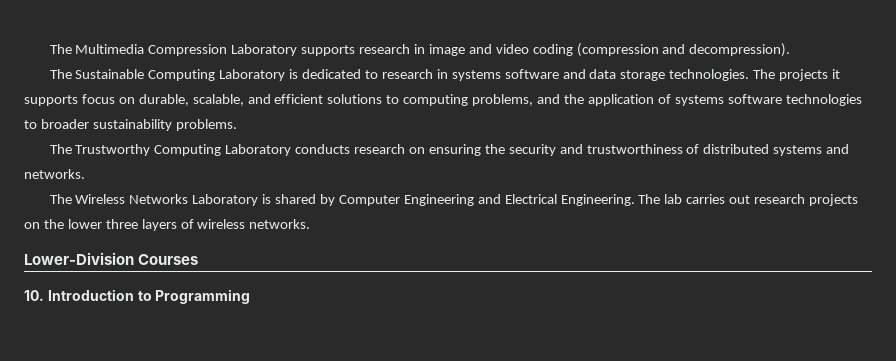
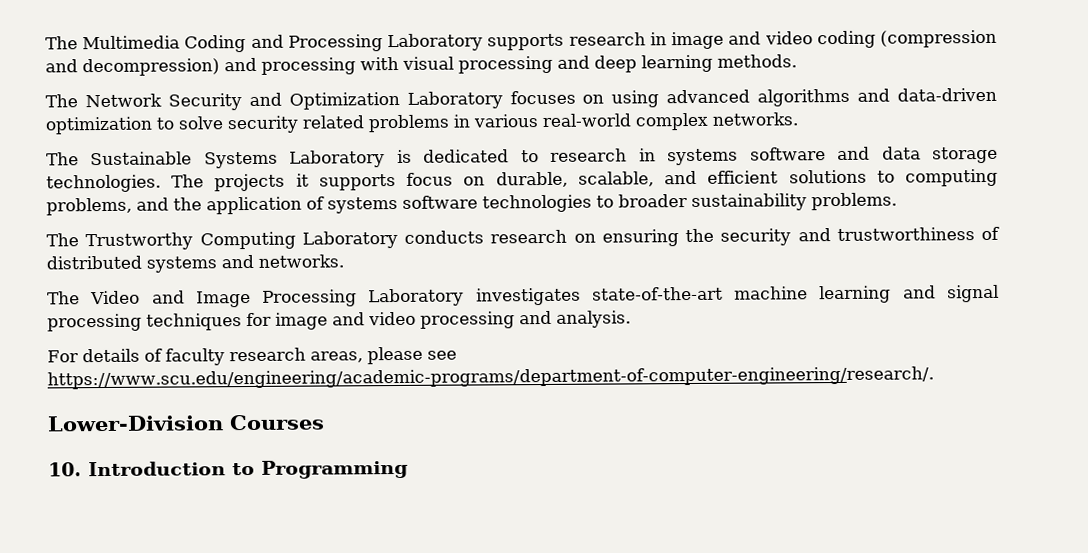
[148,44,228,56] Compression -> [184,34,383,53] Coding and Processing
[689,43,791,57] decompression). -> [82,54,797,77] [45,87,997,111] [45,112,798,135] decompression) and processing with visual processing and deep learning methods. // The Network Security and Optimization Laboratory focuses on using advanced algorithms and data-driven optimization to solve security related problems in various real-world complex networks.
[148,69,216,81] Computing -> [203,151,278,169] Systems
[75,194,859,206] [24,219,311,231] Wireless Networks Laboratory is shared by Computer Engineering and Electrical Engineering. The lab carries out research projects on the lower three layers of wireless networks. -> [90,284,999,308] [47,310,631,332] [47,346,457,366] [47,366,934,390] Video and Image Processing Laboratory investigates state-of-the-art machine learning and signal processing techniques for image and video processing and analysis. // For details of faculty research areas, please see https://www.scu.edu/engineering/academic-programs/department-of-computer-engineering/research/.

